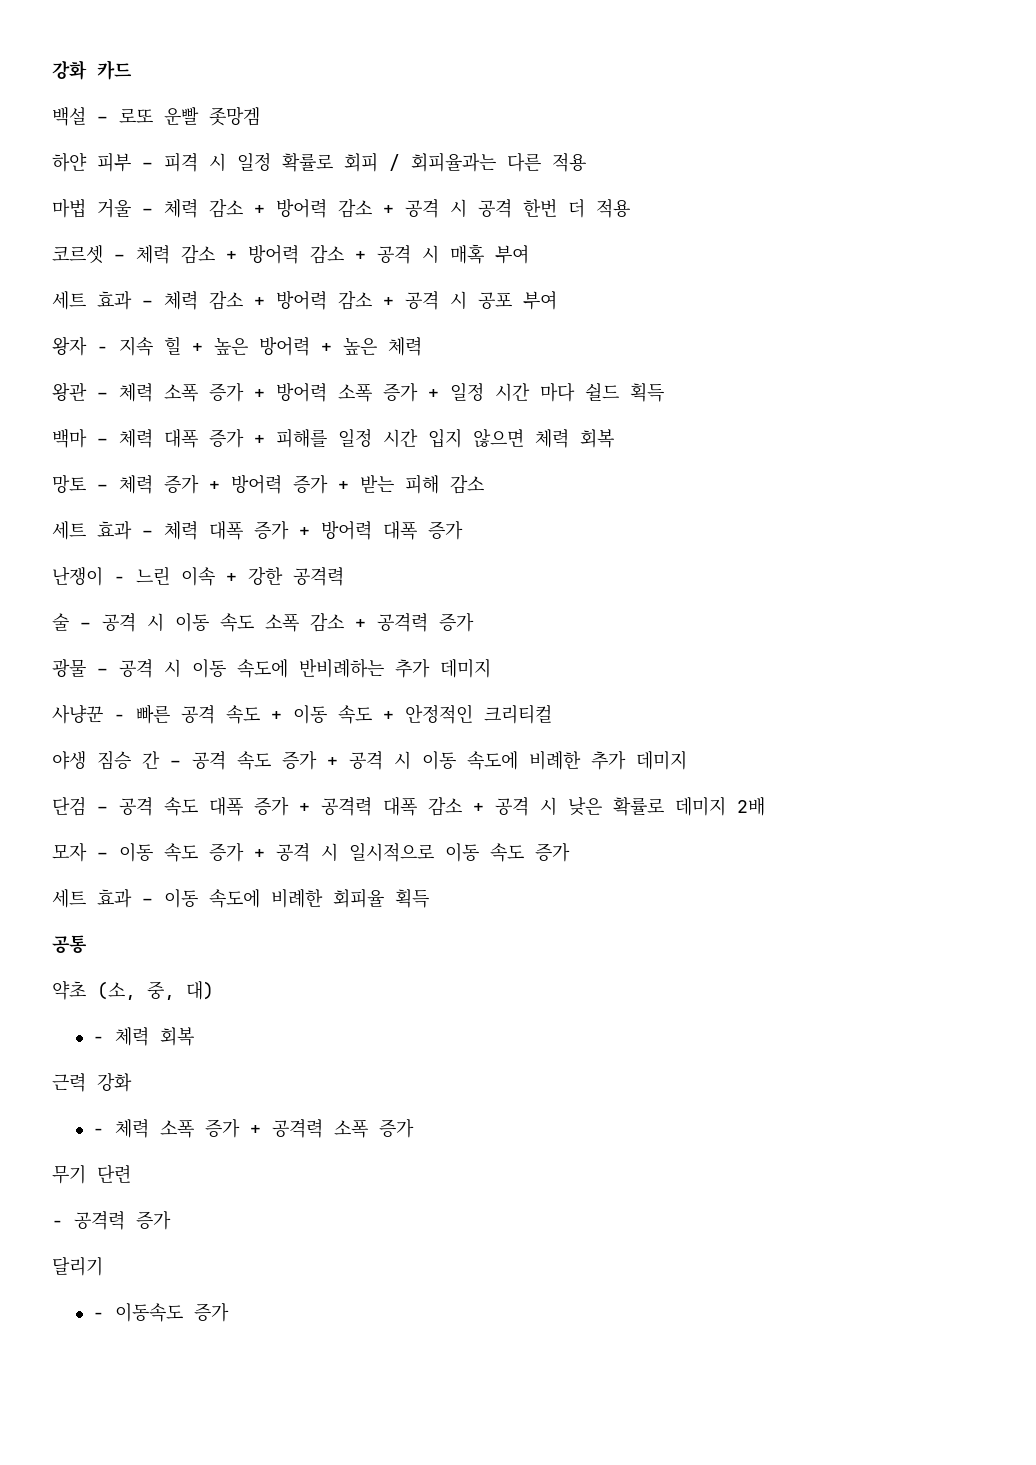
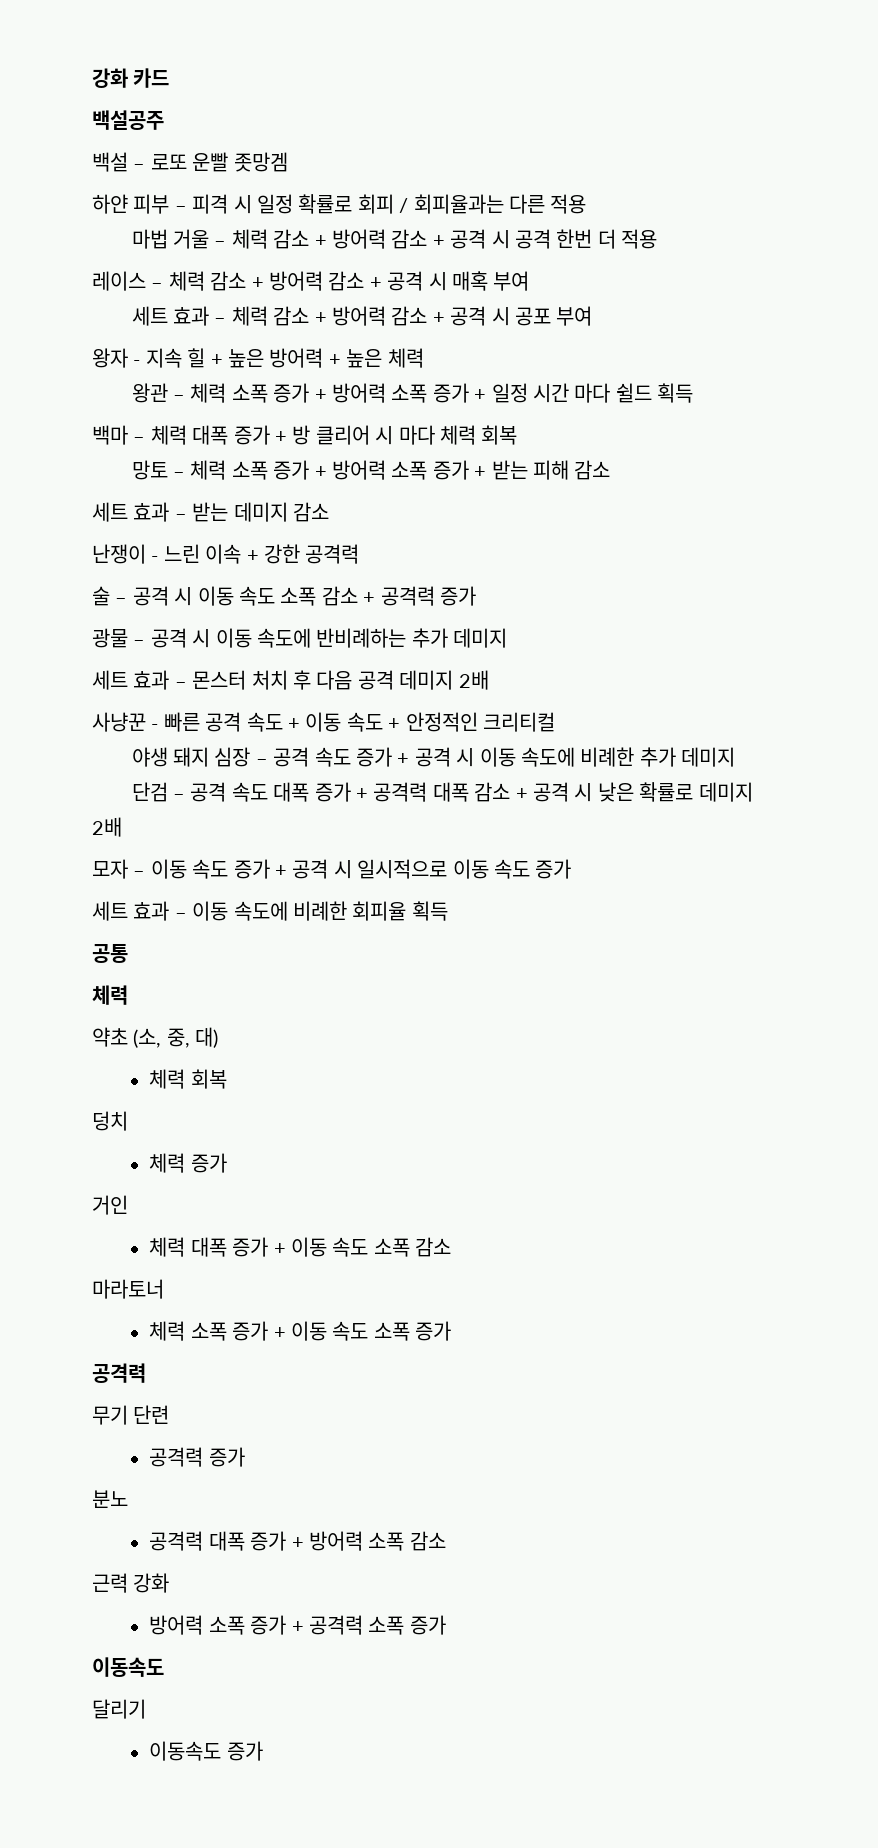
(132, 70) none -> [92,110,164,130] // 백설공주
[52,245,103,264] 코르셋 -> [92,271,146,291] 레이스
[276,428,524,448] 피해를 일정 시간 입지 않으면 -> [292,425,435,445] 방 클리어 시 마다
[164,474,282,494] 증가 + 방어력 -> [231,460,428,480] 소폭 증가 + 방어력 소폭
[164,520,463,540] 체력 대폭 증가 + 방어력 대폭 증가 -> [192,502,329,522] 받는 데미지 감소
(491, 668) none -> [92,670,489,690] // 세트 효과 – 몬스터 처치 후 다음 공격 데미지 2배
[97,751,160,770] 짐승 간 -> [172,747,251,767] 돼지 심장
(87, 944) none -> [92,985,128,1005] // 체력
[92,1027,194,1046] - 체력 회복 -> [149,1069,227,1089] [92,1111,128,1131] [149,1153,227,1173] [92,1195,128,1215] [149,1237,452,1257] [92,1279,164,1299] [149,1321,452,1341] [92,1363,146,1383] [92,1405,170,1425] [149,1447,245,1467] [92,1490,128,1508] [149,1531,446,1551] 체력 회복 // 덩치 // 체력 증가 // 거인 // 체력 대폭 증가 + 이동 속도 소폭 감소 // 마라토너 // 체력 소폭 증가 + 이동 속도 소폭 증가 // 공격력 // 무기 단련 // 공격력 증가 // 분노 // 공격력 대폭 증가 + 방어력 소폭 감소
[92,1119,149,1138] - 체력 -> [149,1615,204,1635] 방어력
[52,1165,131,1184] [52,1211,171,1230] 무기 단련 // - 공격력 증가 -> [92,1657,164,1677] 이동속도
[92,1312,104,1319] - -> (146, 1709) none

